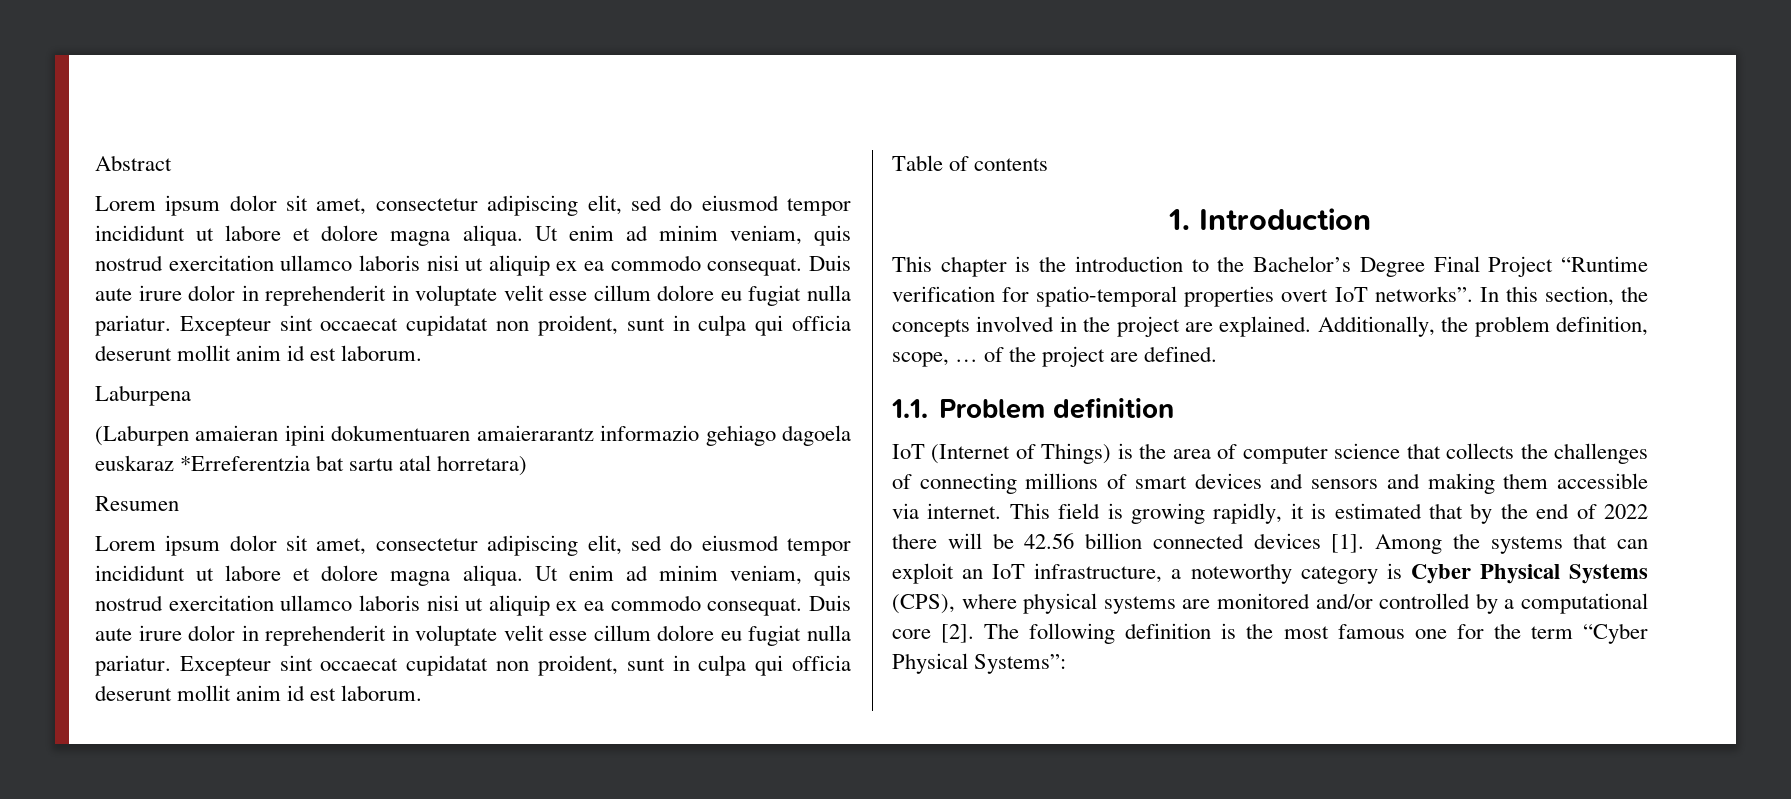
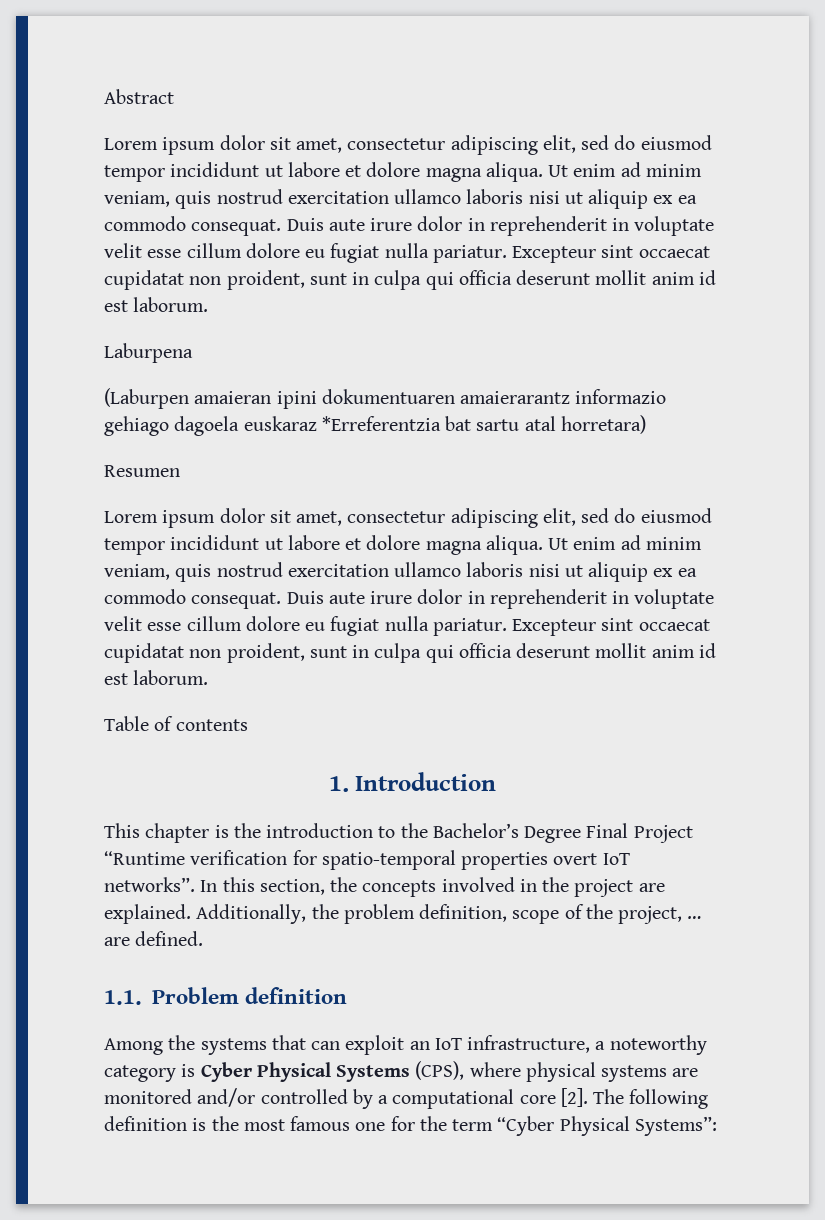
[892,346,1106,367] scope, … of the project -> [512,904,702,924] scope of the project, …
[892,443,1648,464] [892,473,1648,494] [892,503,1648,524] [892,533,1365,553] IoT (Internet of Things) is the area of computer science that collects the challenges of connecting millions of smart devices and sensors and making them accessible via internet. This field is growing rapidly, it is estimated that by the end of 2022 there will be 42.56 billion connected devices [1]. -> (347, 995) none

